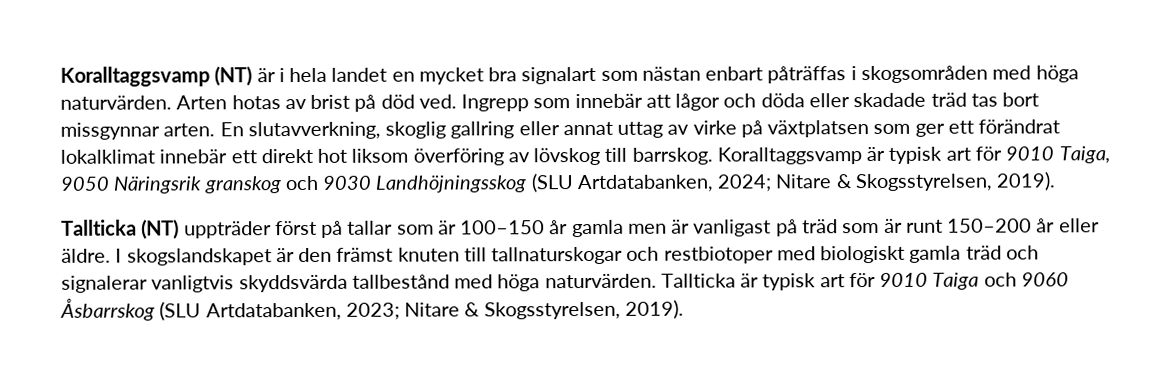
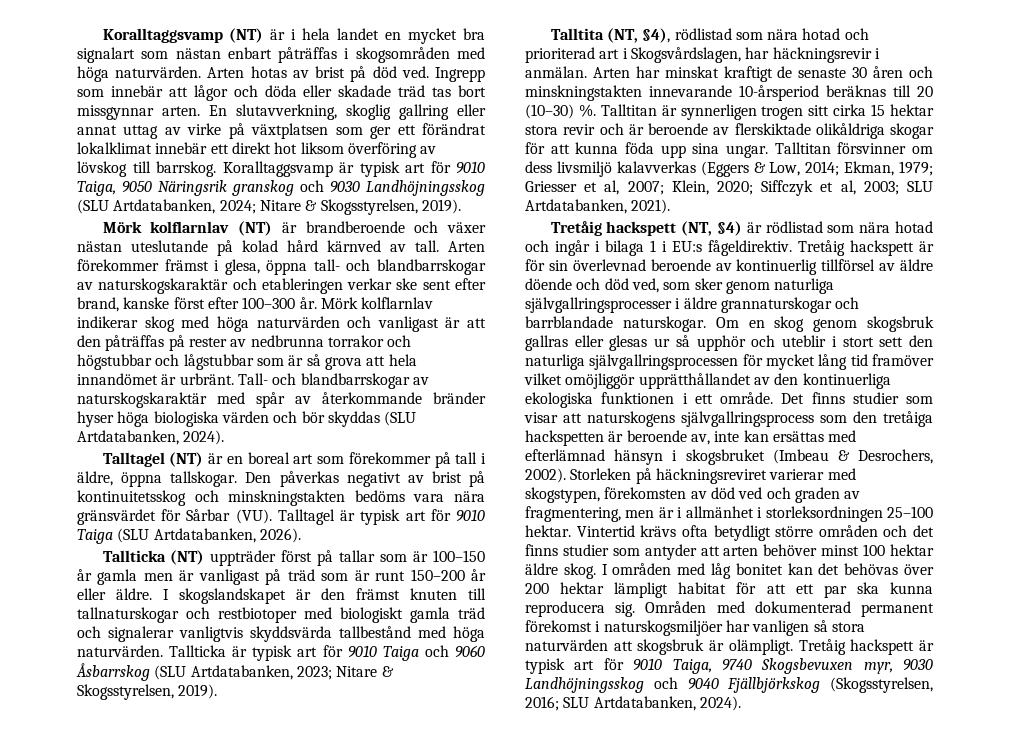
(1056, 181) none -> [102,221,487,236] [77,240,485,256] [77,259,486,275] [77,278,486,294] [77,297,434,312] [77,316,486,332] [77,335,412,351] [77,354,417,370] [77,373,429,389] [77,392,486,408] [77,411,417,427] [77,430,225,445] [102,452,486,468] [77,471,485,487] [77,490,486,506] [77,509,486,525] [77,528,301,544] // Mörk kolflarnlav (NT) är brandberoende och växer nästan uteslutande på kolad hård kärnved av tall. Arten förekommer främst i glesa, öppna tall- och blandbarrskogar av naturskogskaraktär och etableringen verkar ske sent efter brand, kanske först efter 100–300 år. Mörk kolflarnlav indikerar skog med höga naturvärden och vanligast är att den påträffas på rester av nedbrunna torrakor och högstubbar och lågstubbar som är så grova att hela innandömet är urbränt. Tall- och blandbarrskogar av naturskogskaraktär med spår av återkommande bränder hyser höga biologiska värden och bör skyddas (SLU Artdatabanken, 2024). // Talltagel (NT) är en boreal art som förekommer på tall i äldre, öppna tallskogar. Den påverkas negativt av brist på kontinuitetsskog och minskningstakten bedöms vara nära gränsvärdet för Sårbar (VU). Talltagel är typisk art för 9010 Taiga (SLU Artdatabanken, 2026).
(684, 309) none -> [550,28,869,43] [525,47,880,63] [525,66,934,82] [525,85,933,101] [525,104,935,120] [525,123,934,139] [525,142,933,158] [525,161,933,177] [525,180,933,196] [525,199,671,214] [550,221,933,236] [525,240,934,256] [525,259,933,275] [525,278,835,294] [525,297,860,313] [525,316,934,332] [525,335,933,351] [525,354,934,370] [524,373,891,389] [525,392,933,408] [524,411,933,427] [525,430,857,446] [525,449,934,465] [525,468,856,484] [525,487,861,503] [525,506,933,522] [525,525,934,541] [525,544,934,560] [525,563,935,579] [525,582,933,598] [525,601,934,617] [525,620,865,636] [525,639,934,655] [525,658,933,674] [525,677,933,693] [525,696,741,711] // Talltita (NT, §4), rödlistad som nära hotad och prioriterad art i Skogsvårdslagen, har häckningsrevir i anmälan. Arten har minskat kraftigt de senaste 30 åren och minskningstakten innevarande 10-årsperiod beräknas till 20 (10–30) %. Talltitan är synnerligen trogen sitt cirka 15 hektar stora revir och är beroende av flerskiktade olikåldriga skogar för att kunna föda upp sina ungar. Talltitan försvinner om dess livsmiljö kalavverkas (Eggers & Low, 2014; Ekman, 1979; Griesser et al, 2007; Klein, 2020; Siffczyk et al, 2003; SLU Artdatabanken, 2021). // Tretåig hackspett (NT, §4) är rödlistad som nära hotad och ingår i bilaga 1 i EU:s fågeldirektiv. Tretåig hackspett är för sin överlevnad beroende av kontinuerlig tillförsel av äldre döende och död ved, som sker genom naturliga självgallringsprocesser i äldre grannaturskogar och barrblandade naturskogar. Om en skog genom skogsbruk gallras eller glesas ur så upphör och uteblir i stort sett den naturliga självgallringsprocessen för mycket lång tid framöver vilket omöjliggör upprätthållandet av den kontinuerliga ekologiska funktionen i ett område. Det finns studier som visar att naturskogens självgallringsprocess som den tretåiga hackspetten är beroende av, inte kan ersättas med efterlämnad hänsyn i skogsbruket (Imbeau & Desrochers, 2002). Storleken på häckningsreviret varierar med skogstypen, förekomsten av död ved och graden av fragmentering, men är i allmänhet i storleksordningen 25–100 hektar. Vintertid krävs ofta betydligt större områden och det finns studier som antyder att arten behöver minst 100 hektar äldre skog. I områden med låg bonitet kan det behövas över 200 hektar lämpligt habitat för att ett par ska kunna reproducera sig. Områden med dokumenterad permanent förekomst i naturskogsmiljöer har vanligen så stora naturvärden att skogsbruk är olämpligt. Tretåig hackspett är typisk art för 9010 Taiga, 9740 Skogsbevuxen myr, 9030 Landhöjningsskog och 9040 Fjällbjörkskog (Skogsstyrelsen, 2016; SLU Artdatabanken, 2024).

